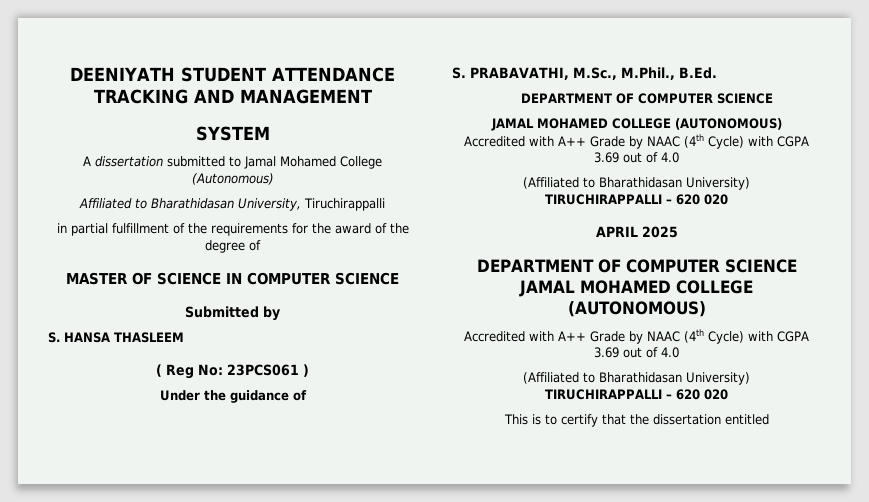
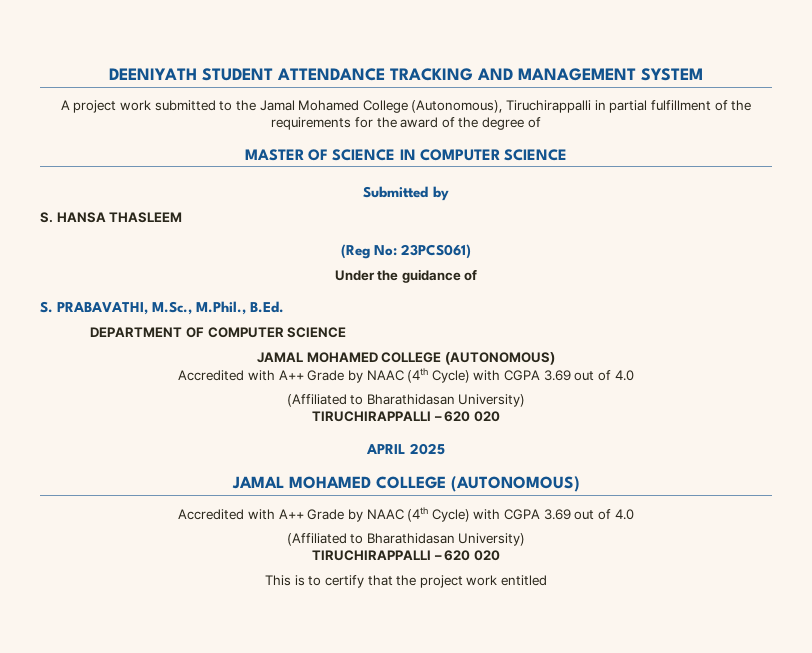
(372, 96) // -> (636, 74) none
[95,156,163,167] dissertation -> [73,100,151,113] project work
(241, 161) none -> [235,100,256,111] the
[191,173,274,185] [79,198,302,211] (Autonomous) // Affiliated to Bharathidasan University, -> [411,100,503,113] (Autonomous),
(385, 204) // -> (592, 106) none
[156,364,309,379] ( Reg No: 23PCS061 ) -> [340,244,472,259] (Reg No: 23PCS061)
[476,259,797,273] DEPARTMENT OF COMPUTER SCIENCE -> (445, 449) none
[652,414,721,425] dissertation -> [419,575,498,588] project work

